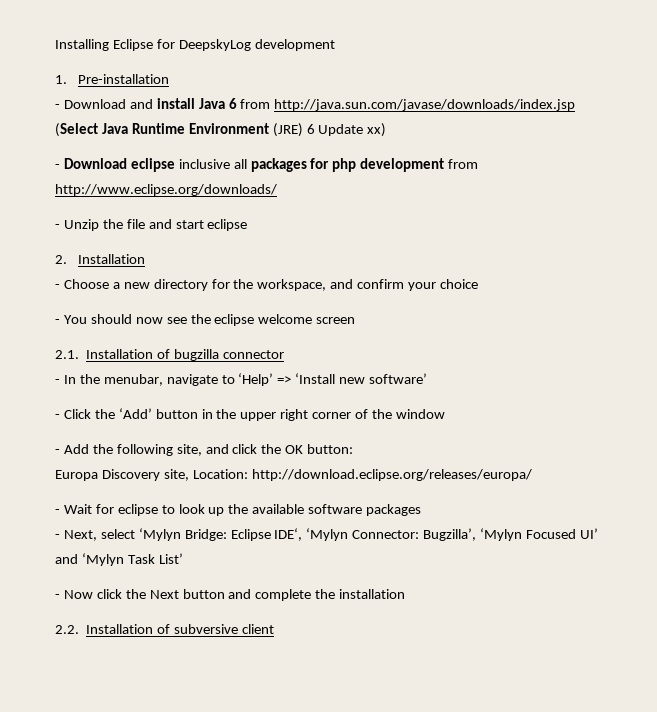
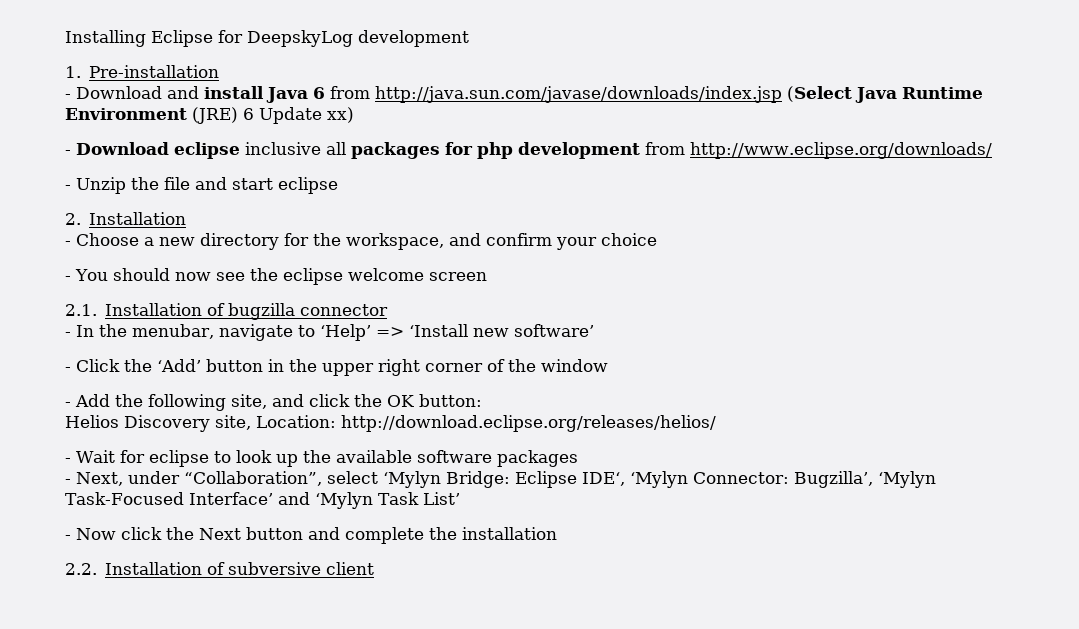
[55,470,98,481] Europa -> [65,415,119,428] Helios
[251,469,532,481] http://download.eclipse.org/releases/europa/ -> [341,415,716,432] http://download.eclipse.org/releases/helios/
(97, 535) none -> [128,471,322,486] under “Collaboration”,
[526,528,598,539] Focused UI’ -> [65,492,273,505] Task-Focused Interface’

